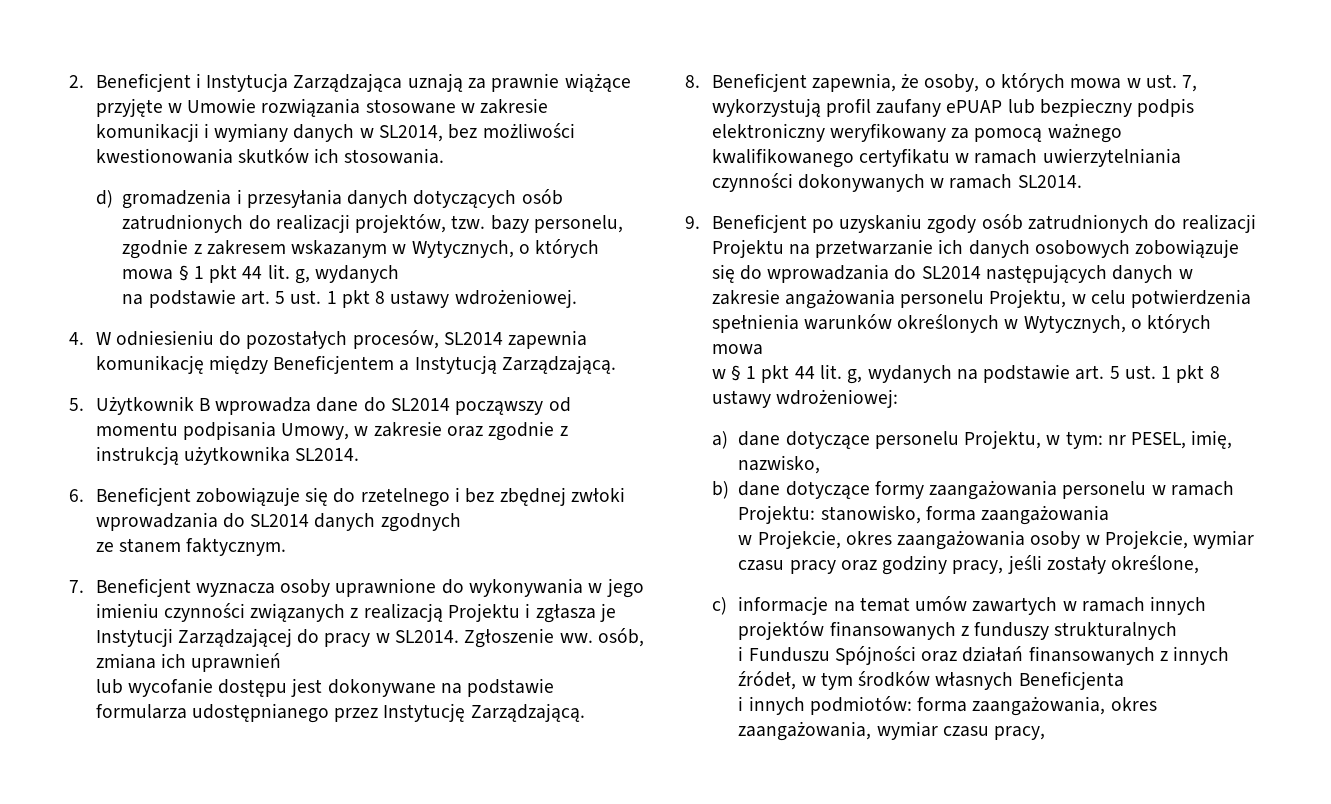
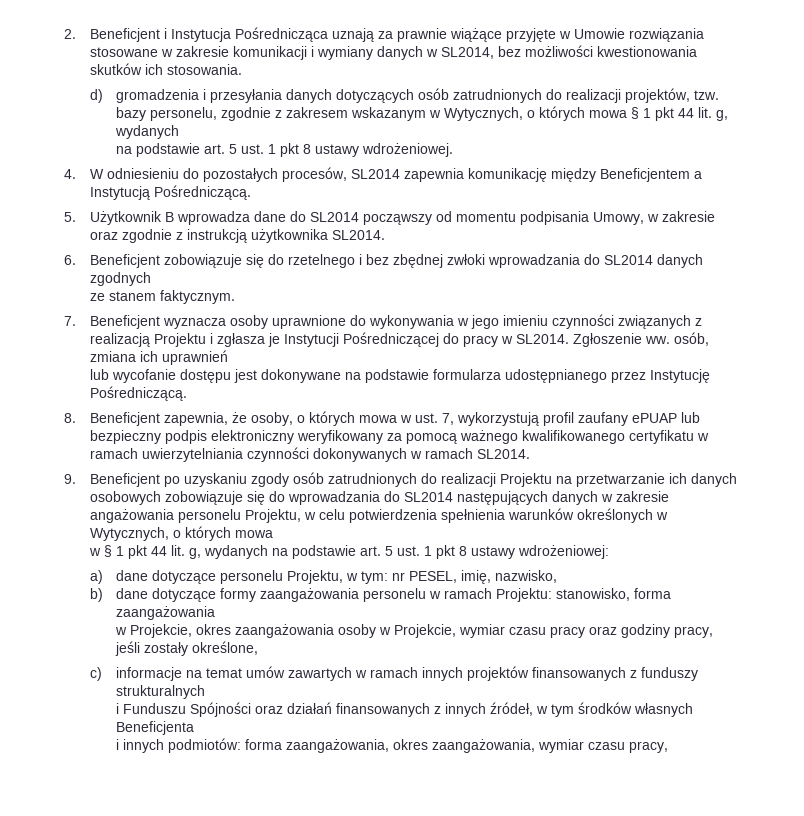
[293,73,403,92] Zarządzająca -> [235,27,329,42] Pośrednicząca
[501,355,616,374] Zarządzającą. -> [154,185,252,200] Pośredniczącą.
[177,628,292,647] Zarządzającej -> [343,332,440,347] Pośredniczącej
[470,703,585,722] Zarządzającą. -> [90,386,188,401] Pośredniczącą.

